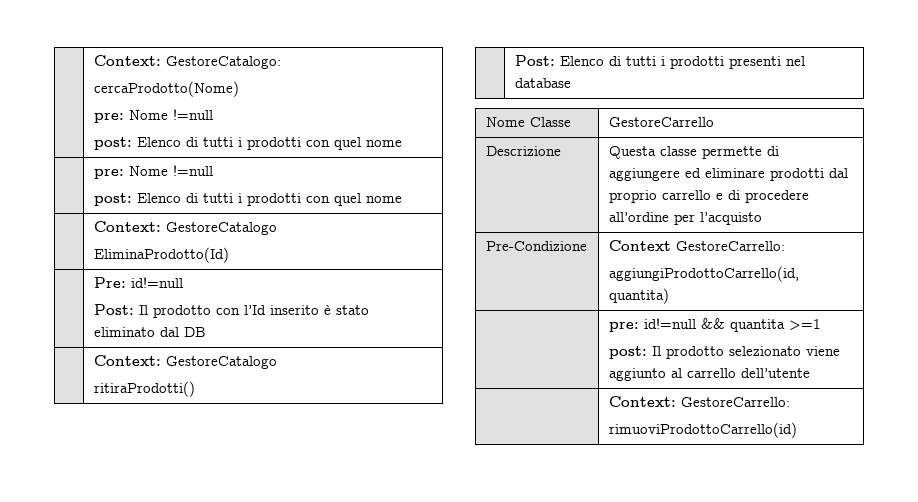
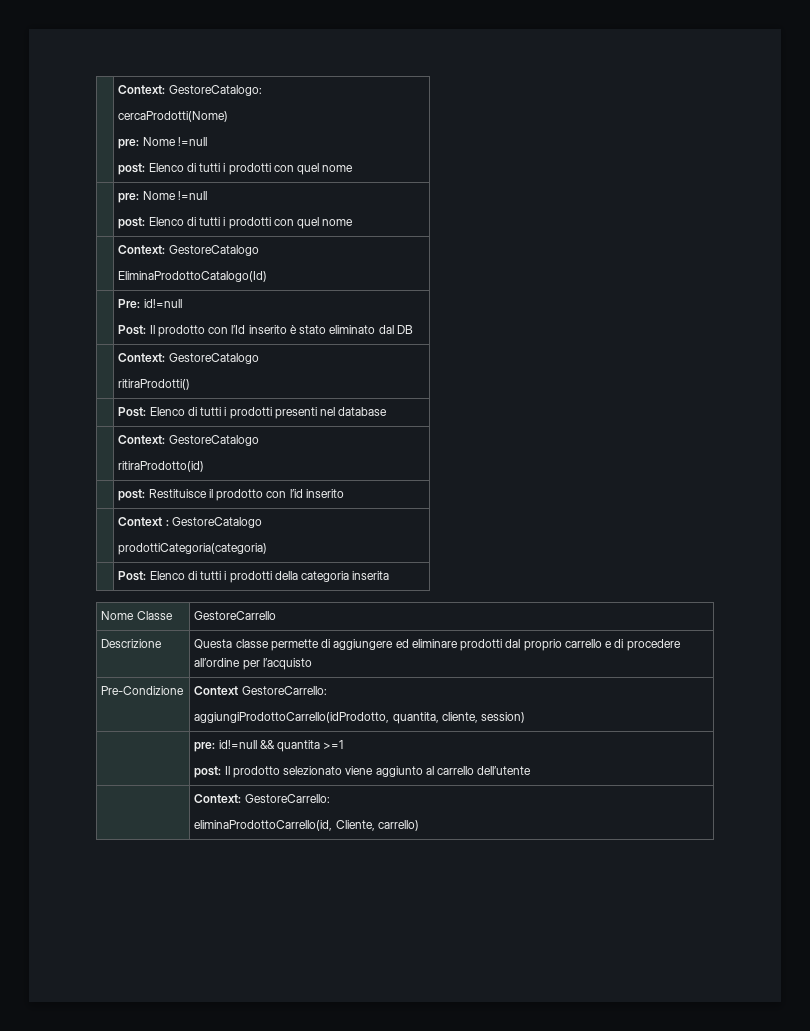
[93,81,239,97] cercaProdotto(Nome) -> [118,111,229,122] cercaProdotti(Nome)
[93,247,229,263] EliminaProdotto(Id) -> [118,271,268,282] EliminaProdottoCatalogo(Id)
(571, 83) none -> [118,435,259,446] [118,461,205,472] [118,489,344,501] [118,517,262,528] [118,543,268,555] [118,571,390,583] // | Context: GestoreCatalogo // ritiraProdotto(id) // | post: Restituisce il prodotto con l’id inserito // | Context : GestoreCatalogo // prodottiCategoria(categoria) // | Post: Elenco di tutti i prodotti della categoria inserita
[608,266,799,282] [608,288,669,304] aggiungiProdottoCarrello(id, quantita) -> [194,712,526,724] aggiungiProdottoCarrello(idProdotto, quantita, cliente, session)
[608,422,797,438] rimuoviProdottoCarrello(id) -> [194,820,419,831] eliminaProdottoCarrello(id, Cliente, carrello)

